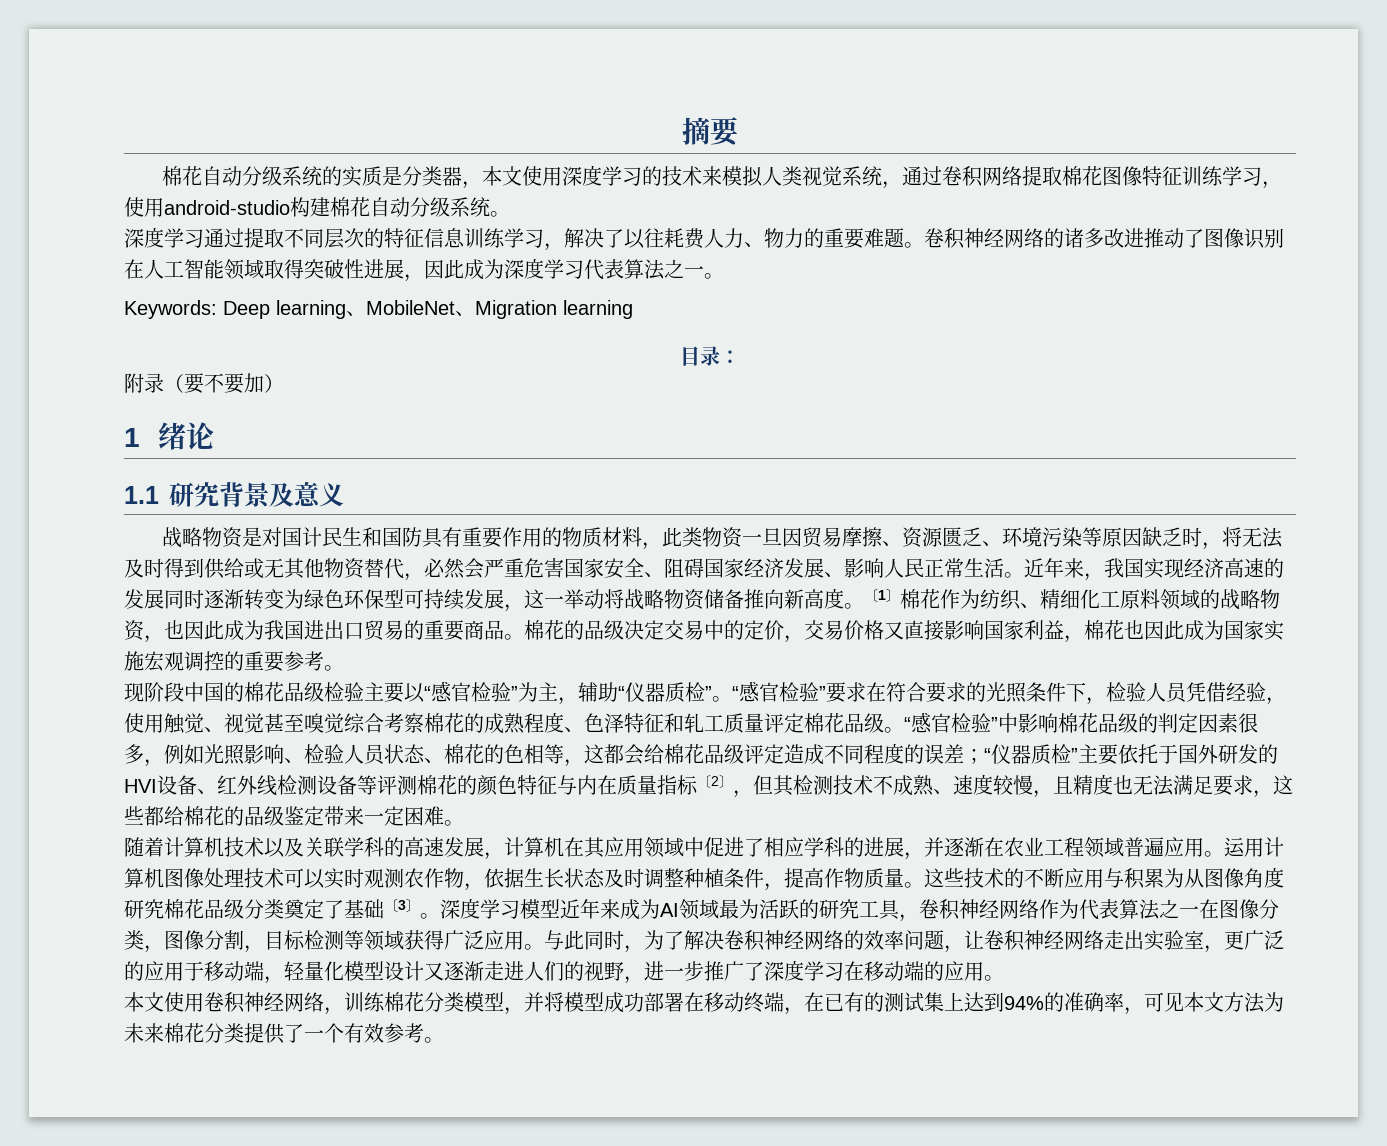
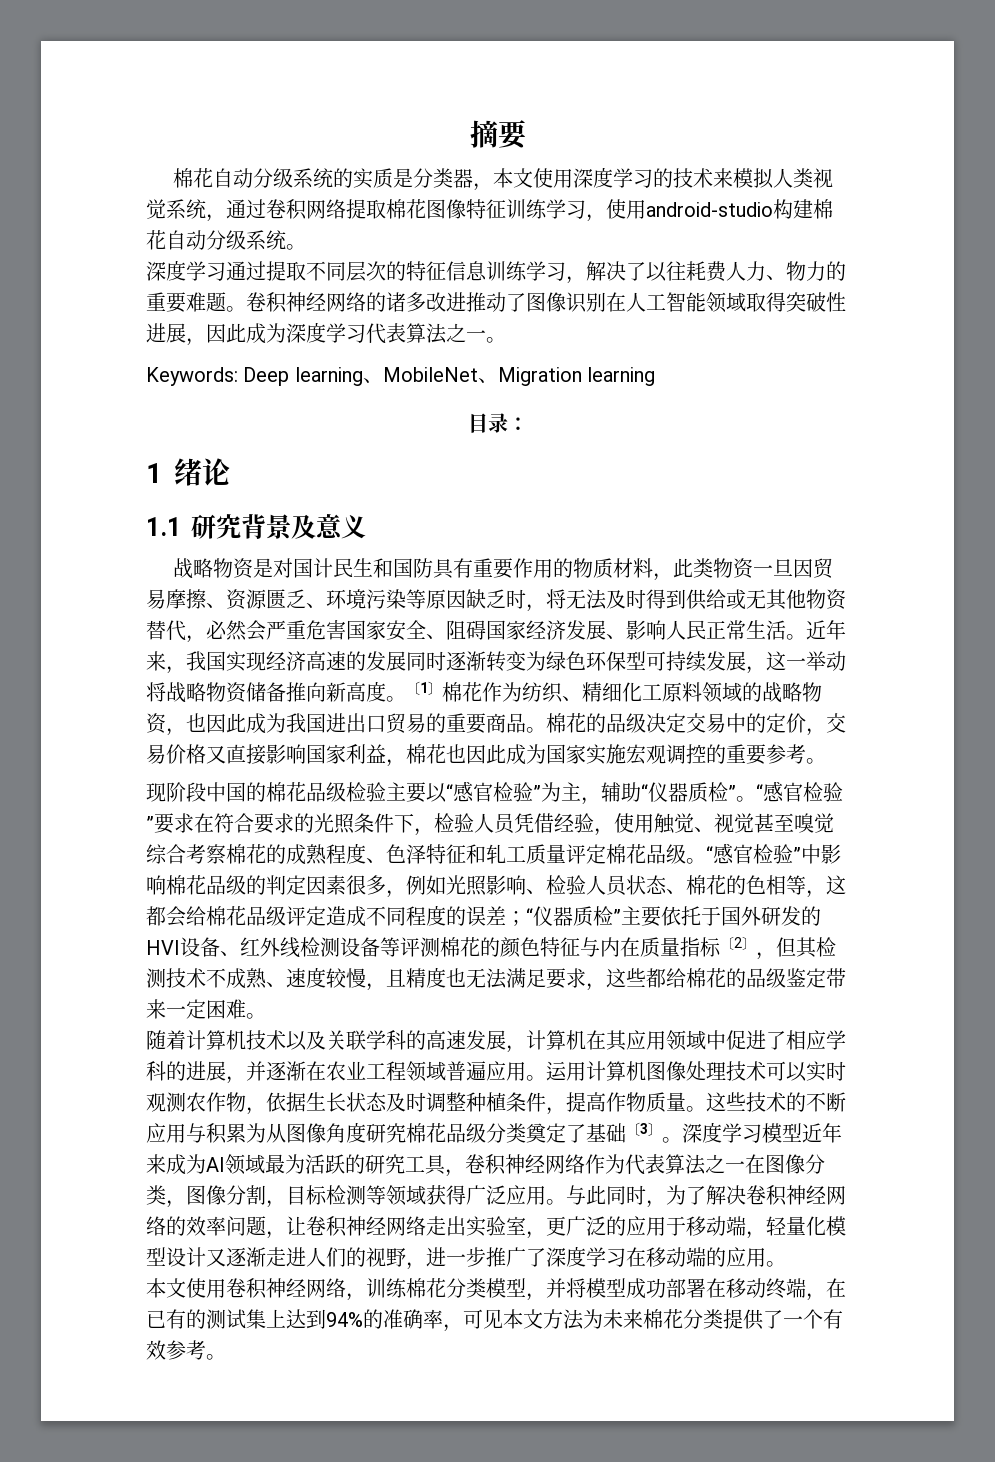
[124,373,284,394] // 附录（要不要加） -> (528, 424) none

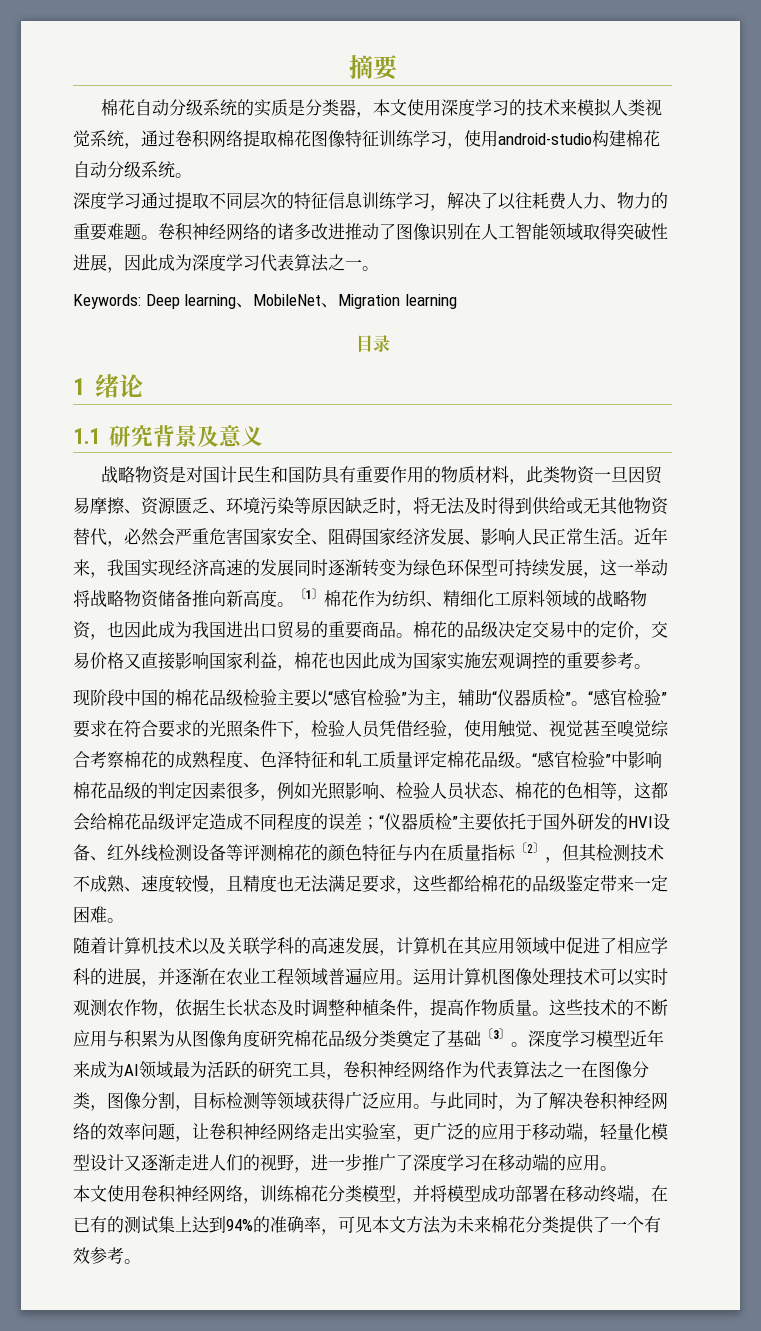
[507,417,528,431] ： -> (390, 343) none

